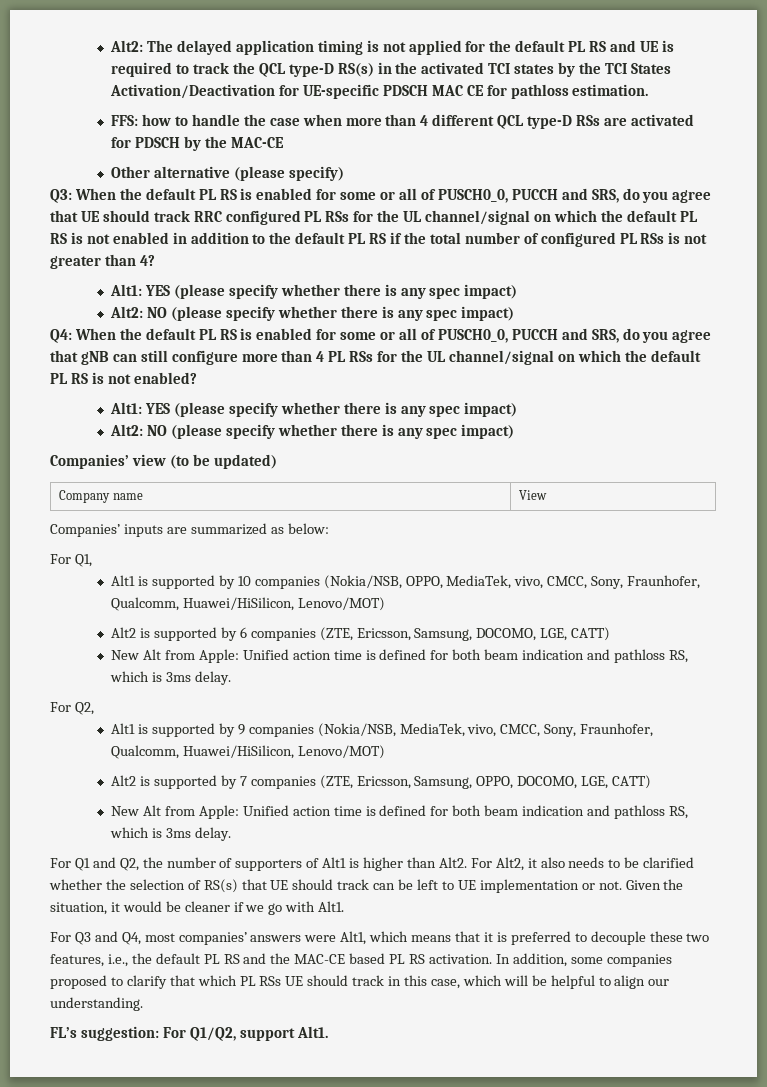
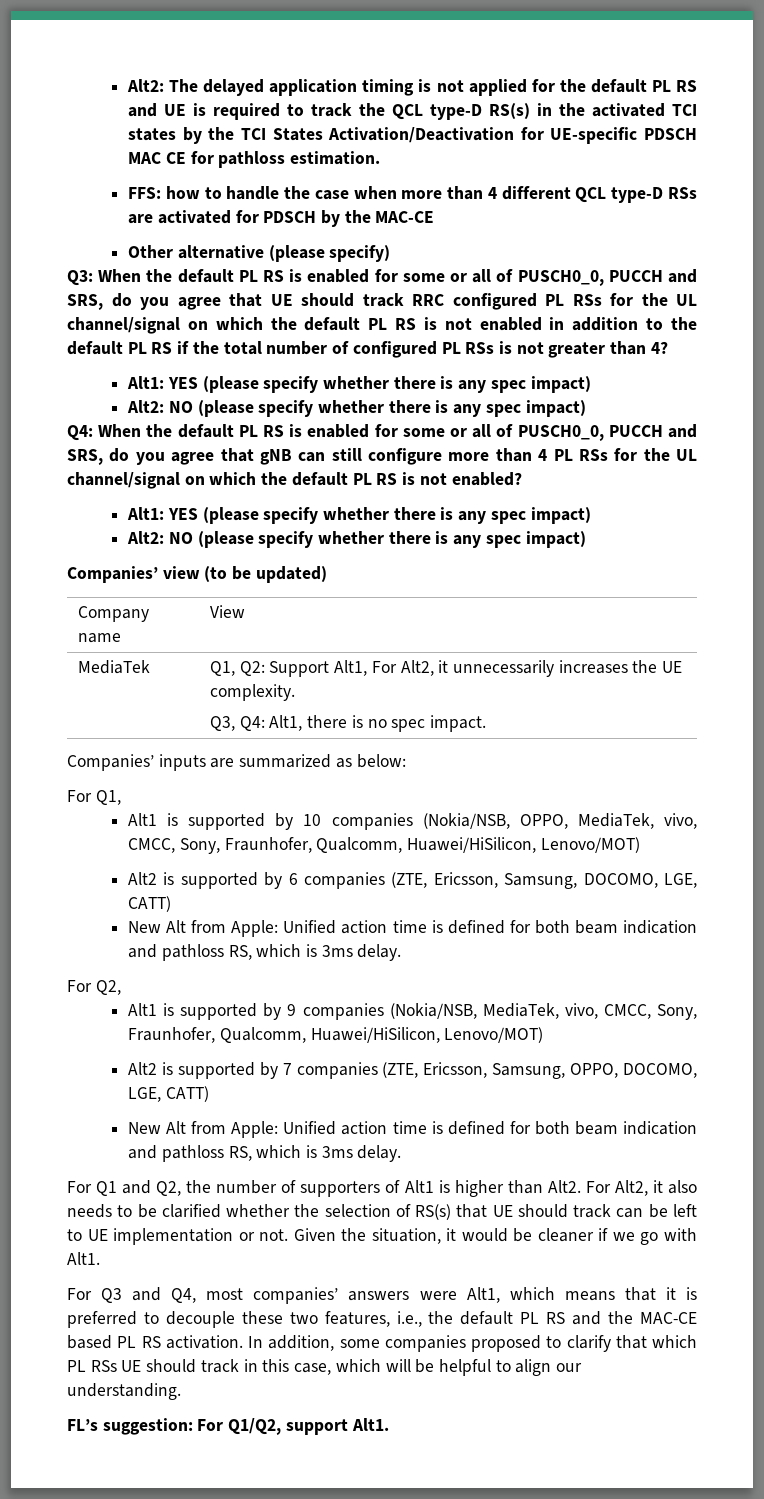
(548, 495) none -> [77,660,150,674] [209,660,683,677] [209,684,295,701] [209,715,487,732] // MediaTek | Q1, Q2: Support Alt1, For Alt2, it unnecessarily increases the UE complexity. // Q3, Q4: Alt1, there is no spec impact.

